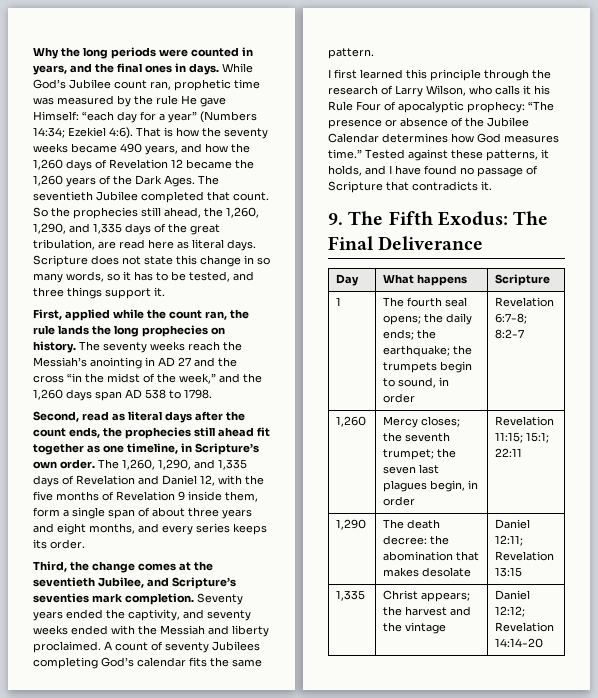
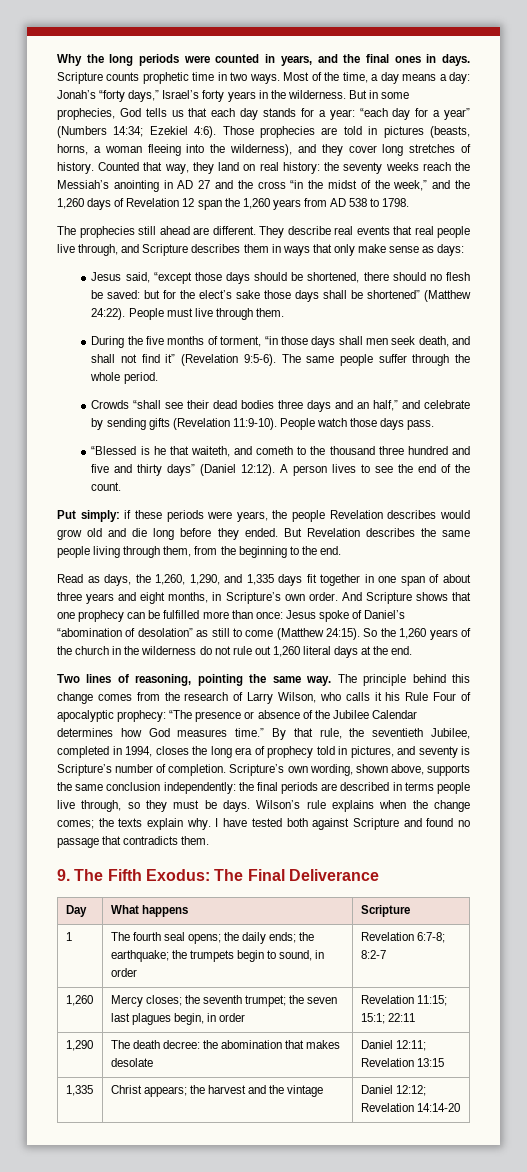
[222,63,253,73] [33,79,260,91] [33,95,226,107] [33,111,79,121] While God’s Jubilee count ran, prophetic time was measured by the rule He gave Himself: -> [57,72,470,84] [57,90,410,102] [57,108,355,120] Scripture counts prophetic time in two ways. Most of the time, a day means a day: Jonah’s “forty days,” Israel’s forty years in the wilderness. But in some prophecies, God tells us that each day stands for a year:
[136,127,268,139] [33,143,250,155] [33,159,254,171] [33,175,219,187] [33,191,269,203] [33,207,259,219] [33,223,220,235] [33,239,256,251] [33,255,270,267] [33,271,254,283] [33,287,165,299] [33,309,249,321] [33,325,225,337] [33,341,100,353] That is how the seventy weeks became 490 years, and how the 1,260 days of Revelation 12 became the 1,260 years of the Dark Ages. The seventieth Jubilee completed that count. So the prophecies still ahead, the 1,260, 1,290, and 1,335 days of the great tribulation, are read here as literal days. Scripture does not state this change in so many words, so it has to be tested, and three things support it. // First, applied while the count ran, the rule lands the long prophecies on history. The -> [222,126,470,138] [57,144,471,156] [57,162,340,174] Those prophecies are told in pictures (beasts, horns, a woman fleeing into the wilderness), and they cover long stretches of history. Counted that way, they land on real history: the
[95,389,212,401] [33,411,245,423] [33,427,270,439] [33,443,259,455] [33,459,247,470] [33,475,264,487] [33,491,258,502] [33,507,105,519] span AD 538 to 1798. // Second, read as literal days after the count ends, the prophecies still ahead fit together as one timeline, in Scripture’s own order. The 1,260, 1,290, and 1,335 days of Revelation and Daniel 12, with the five months of Revelation 9 inside them, form a single -> [114,198,410,210] [57,226,470,238] [57,244,465,256] [91,272,471,284] [91,290,472,302] [91,308,284,320] [91,336,471,348] [91,354,471,366] [90,372,158,384] [91,400,471,412] [91,418,435,430] [91,446,470,457] [91,464,470,476] [91,482,122,491] [57,510,470,522] [57,528,470,540] [57,546,341,558] [57,574,397,586] of Revelation 12 span the 1,260 years from AD 538 to 1798. // The prophecies still ahead are different. They describe real events that real people live through, and Scripture describes them in ways that only make sense as days: // Jesus said, “except those days should be shortened, there should no flesh be saved: but for the elect’s sake those days shall be shortened” (Matthew 24:22). People must live through them. // During the five months of torment, “in those days shall men seek death, and shall not find it” (Revelation 9:5-6). The same people suffer through the whole period. // Crowds “shall see their dead bodies three days and an half,” and celebrate by sending gifts (Revelation 11:9-10). People watch those days pass. // “Blessed is he that waiteth, and cometh to the thousand three hundred and five and thirty days” (Daniel 12:12). A person lives to see the end of the count. // Put simply: if these periods were years, the people Revelation describes would grow old and die long before they ended. But Revelation describes the same people living through them, from the beginning to the end. // Read as days, the 1,260, 1,290, and 1,335 days fit together in one
[138,523,267,535] [33,539,85,549] [33,561,213,573] [33,577,236,589] [33,593,243,605] [33,609,251,621] [33,625,269,637] [33,641,260,653] [33,657,262,669] [328,48,374,59] [328,69,529,81] and every series keeps its order. // Third, the change comes at the seventieth Jubilee, and Scripture’s seventies mark completion. Seventy years ended the captivity, and seventy weeks ended with the Messiah and liberty proclaimed. A count of seventy Jubilees completing God’s calendar fits the same pattern. // I first learned this principle through -> [212,592,471,604] [57,610,406,622] [57,628,471,640] [57,646,413,658] [57,674,470,686] [57,692,160,704] in Scripture’s own order. And Scripture shows that one prophecy can be fulfilled more than once: Jesus spoke of Daniel’s “abomination of desolation” as still to come (Matthew 24:15). So the 1,260 years of the church in the wilderness do not rule out 1,260 literal days at the end. // Two lines of reasoning, pointing the same way. The principle behind this change comes from
[365,149,549,161] [328,165,421,176] Tested against these patterns, it holds, and I have -> [272,728,471,740] [57,746,470,758] [57,764,470,776] [57,782,471,794] [57,800,470,812] [57,818,422,830] By that rule, the seventieth Jubilee, completed in 1994, closes the long era of prophecy told in pictures, and seventy is Scripture’s number of completion. Scripture’s own wording, shown above, supports the same conclusion independently: the final periods are described in terms people live through, so they must be days. Wilson’s rule explains when the change comes; the texts explain why. I have tested both against Scripture and
[526,165,538,175] [328,181,383,193] of Scripture -> (99, 843) none
[481,181,492,191] it. -> [181,836,210,845] them.

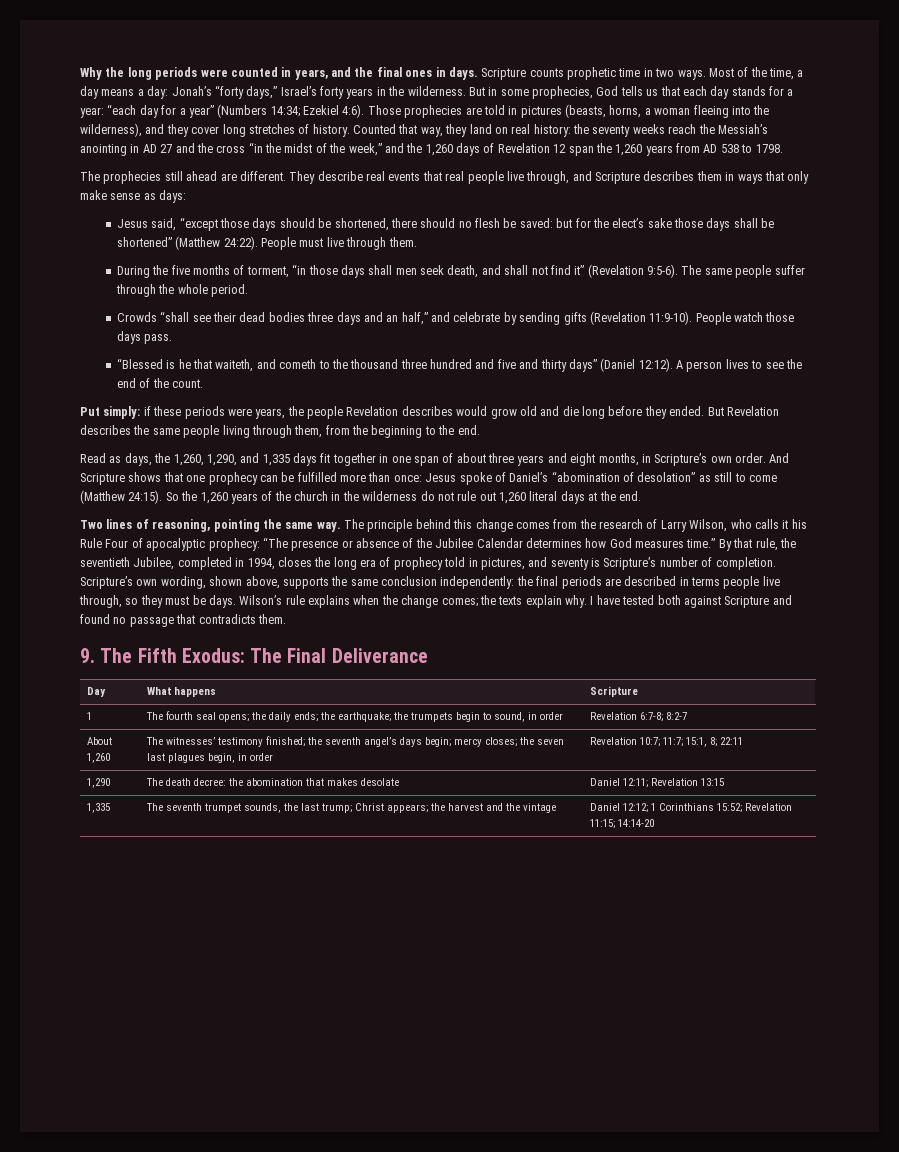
(386, 954) none -> [87,737,113,745] About
[110,995,286,1007] Mercy closes; the seventh trumpet; -> [146,736,518,747] The witnesses’ testimony finished; the seventh angel’s days begin; mercy closes;
[416,995,447,1006] [360,1013,385,1024] 11:15; 15:1; -> [640,737,718,747] 10:7; 11:7; 15:1, 8;
(93, 1090) none -> [146,803,353,813] The seventh trumpet sounds, the last trump;
[360,1103,414,1112] Revelation -> [651,803,793,813] [590,819,616,829] 1 Corinthians 15:52; Revelation 11:15;

